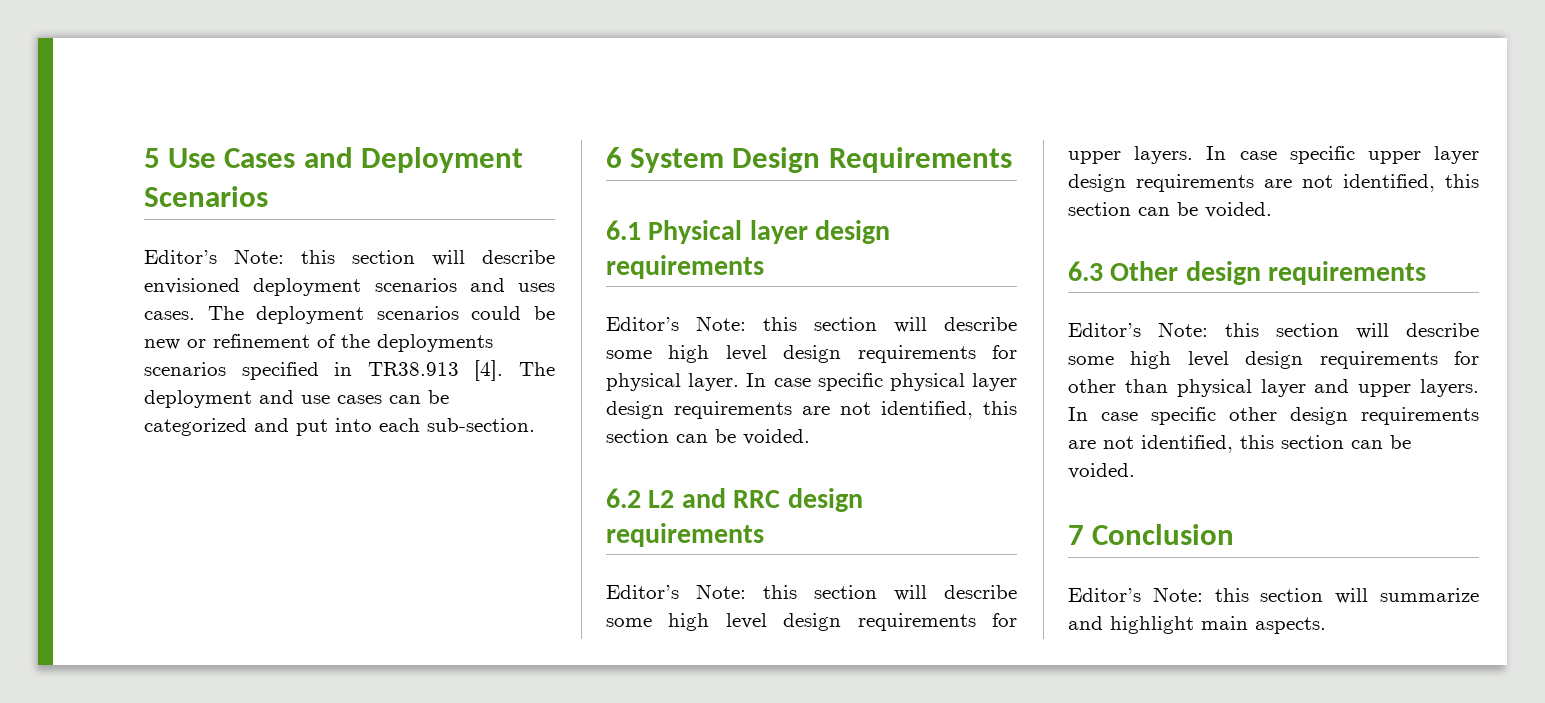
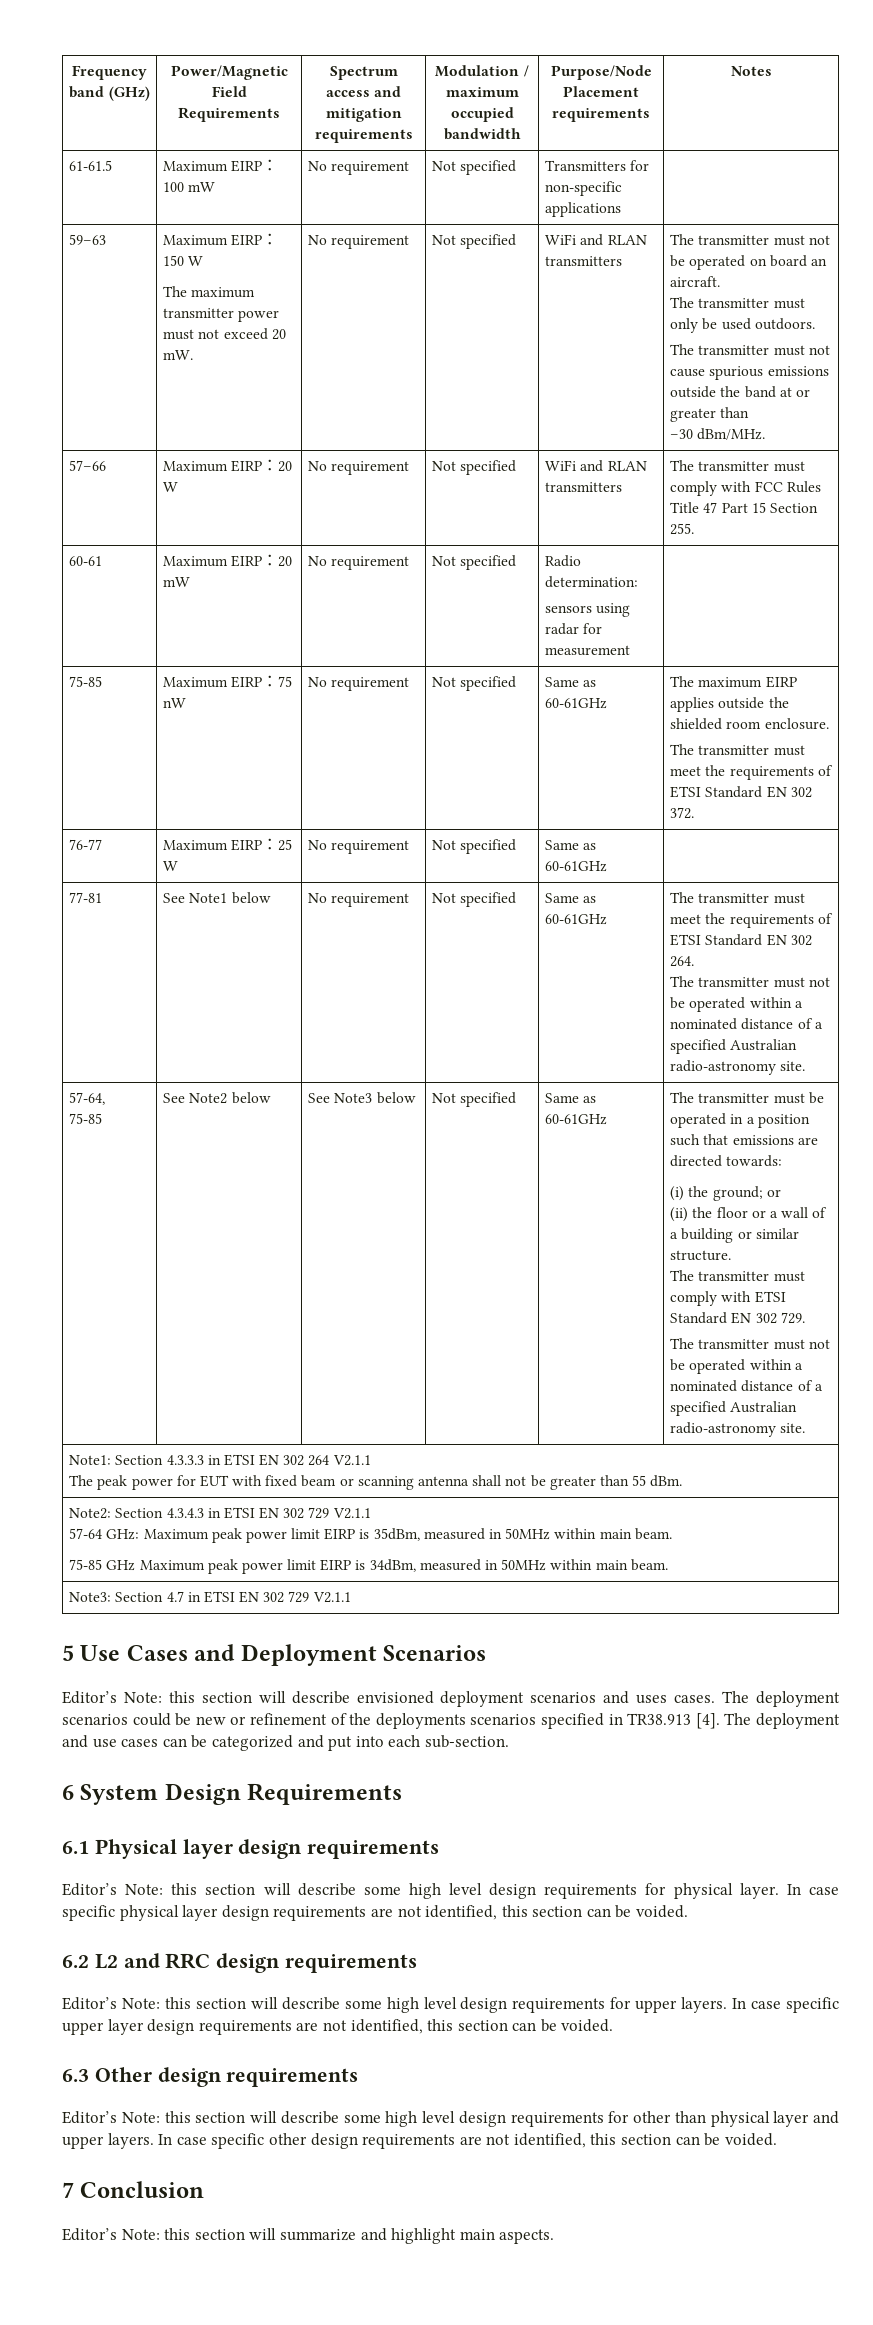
(144, 158) none -> [72,65,147,80] [69,86,150,101] [170,65,288,80] [211,86,247,97] [178,107,280,122] [329,66,398,80] [325,86,402,97] [325,108,402,122] [314,129,413,143] [435,65,529,77] [445,87,519,97] [450,107,514,122] [443,128,521,140] [550,65,652,80] [563,86,639,97] [552,108,650,122] [730,66,772,76] [69,160,113,171] [163,159,279,172] [163,182,216,192] [308,161,410,175] [432,160,517,175] [545,160,650,171] [545,181,623,196] [545,202,622,217] [69,234,107,245] [163,233,279,246] [163,255,204,266] [163,286,256,298] [163,308,280,322] [163,328,286,340] [163,350,194,360] [308,235,410,249] [432,234,517,249] [545,234,647,246] [545,256,623,266] [670,234,830,246] [670,255,827,270] [670,276,721,287] [670,297,805,309] [670,318,815,333] [670,344,830,356] [670,366,829,380] [670,386,810,398] [670,407,750,422] [670,428,766,440] [69,460,107,471] [163,459,293,472] [163,482,179,492] [308,461,410,475] [432,460,517,475] [545,460,647,472] [545,482,623,492] [670,460,805,472] [670,481,821,496] [670,502,818,513] [670,523,695,535] [69,556,103,566] [163,554,293,567] [163,577,191,587] [308,556,410,570] [432,555,517,570] [545,555,582,567] [545,576,639,588] [545,603,631,617] [545,623,603,635] [545,645,631,656] [69,676,103,687] [163,675,293,688] [163,698,187,708] [308,677,410,691] [432,676,517,691] [545,677,597,687] [545,698,608,709] [670,676,797,688] [670,697,789,712] [670,718,829,730] [670,744,805,756] [670,765,833,780] [670,786,812,798] [670,807,695,819] [69,839,103,850] [163,838,293,851] [163,861,179,871] [308,840,410,854] [432,839,517,854] [545,840,597,850] [545,861,608,872] [69,892,103,903] [163,892,271,904] [308,893,410,907] [432,892,517,907] [545,893,597,903] [545,914,608,925] [670,892,805,904] [670,913,833,928] [670,934,812,946] [670,956,695,967] [670,976,830,988] [670,997,803,1012] [670,1018,823,1030] [670,1039,798,1054] [670,1060,806,1075] [69,1092,106,1105] [69,1113,103,1124] [163,1092,271,1104] [308,1092,416,1104] [432,1092,517,1107] [545,1093,597,1103] [545,1114,608,1125] [670,1092,824,1104] [670,1113,810,1128] [670,1134,818,1146] [670,1155,783,1167] [670,1186,781,1201] [670,1207,828,1222] [670,1228,799,1243] [670,1250,732,1261] [670,1270,805,1282] [670,1291,786,1306] [670,1312,805,1324] [670,1338,830,1350] [670,1359,803,1374] [670,1380,823,1392] [670,1401,798,1416] [670,1422,806,1437] [69,1454,371,1466] [69,1475,683,1490] [69,1507,371,1519] [69,1528,672,1543] [69,1559,668,1574] [69,1591,351,1603] Frequency band (GHz) | Power/Magnetic Field Requirements | Spectrum access and mitigation requirements | Modulation / maximum occupied bandwidth | Purpose/Node Placement requirements | Notes // 61-61.5 | Maximum EIRP：100 mW | No requirement | Not specified | Transmitters for non-specific applications | // 59–63 | Maximum EIRP：150 W // The maximum transmitter power must not exceed 20 mW. | No requirement | Not specified | WiFi and RLAN transmitters | The transmitter must not be operated on board an aircraft. // The transmitter must only be used outdoors. // The transmitter must not cause spurious emissions outside the band at or greater than // –30 dBm/MHz. // 57–66 | Maximum EIRP：20 W | No requirement | Not specified | WiFi and RLAN transmitters | The transmitter must comply with FCC Rules Title 47 Part 15 Section 255. // 60-61 | Maximum EIRP：20 mW | No requirement | Not specified | Radio determination: // sensors using radar for measurement | // 75-85 | Maximum EIRP：75 nW | No requirement | Not specified | Same as 60-61GHz | The maximum EIRP applies outside the shielded room enclosure. // The transmitter must meet the requirements of ETSI Standard EN 302 372. // 76-77 | Maximum EIRP：25 W | No requirement | Not specified | Same as 60-61GHz | // 77-81 | See Note1 below | No requirement | Not specified | Same as 60-61GHz | The transmitter must meet the requirements of ETSI Standard EN 302 264. // The transmitter must not be operated within a nominated distance of a specified Australian radio-astronomy site. // 57-64, // 75-85 | See Note2 below | See Note3 below | Not specified | Same as 60-61GHz | The transmitter must be operated in a position such that emissions are directed towards: // (i) the ground; or // (ii) the floor or a wall of a building or similar structure. // The transmitter must comply with ETSI Standard EN 302 729. // The transmitter must not be operated within a nominated distance of a specified Australian radio-astronomy site. // Note1: Section 4.3.3.3 in ETSI EN 302 264 V2.1.1 // The peak power for EUT with fixed beam or scanning antenna shall not be greater than 55 dBm. // Note2: Section 4.3.4.3 in ETSI EN 302 729 V2.1.1 // 57-64 GHz: Maximum peak power limit EIRP is 35dBm, measured in 50MHz within main beam. // 75-85 GHz Maximum peak power limit EIRP is 34dBm, measured in 50MHz within main beam. // Note3: Section 4.7 in ETSI EN 302 729 V2.1.1 //

